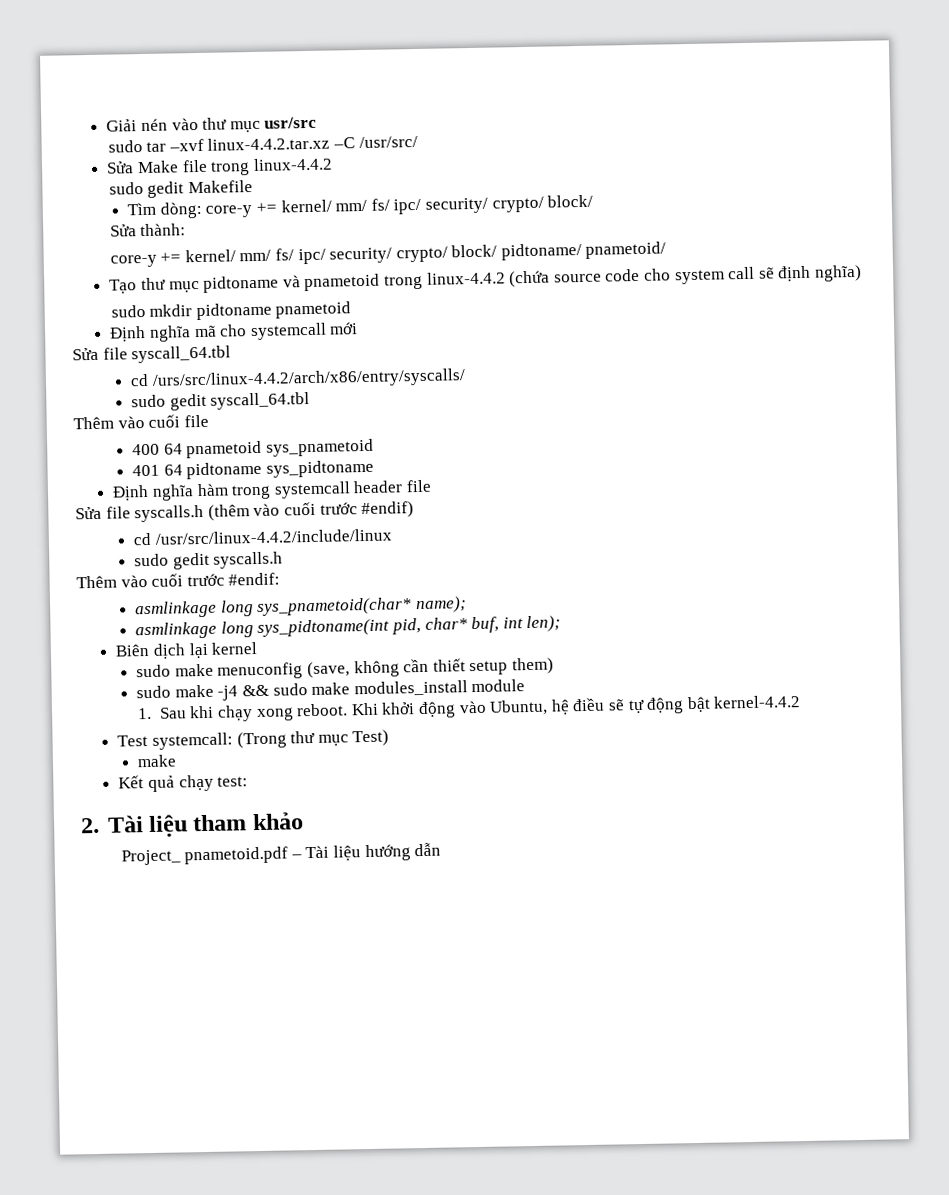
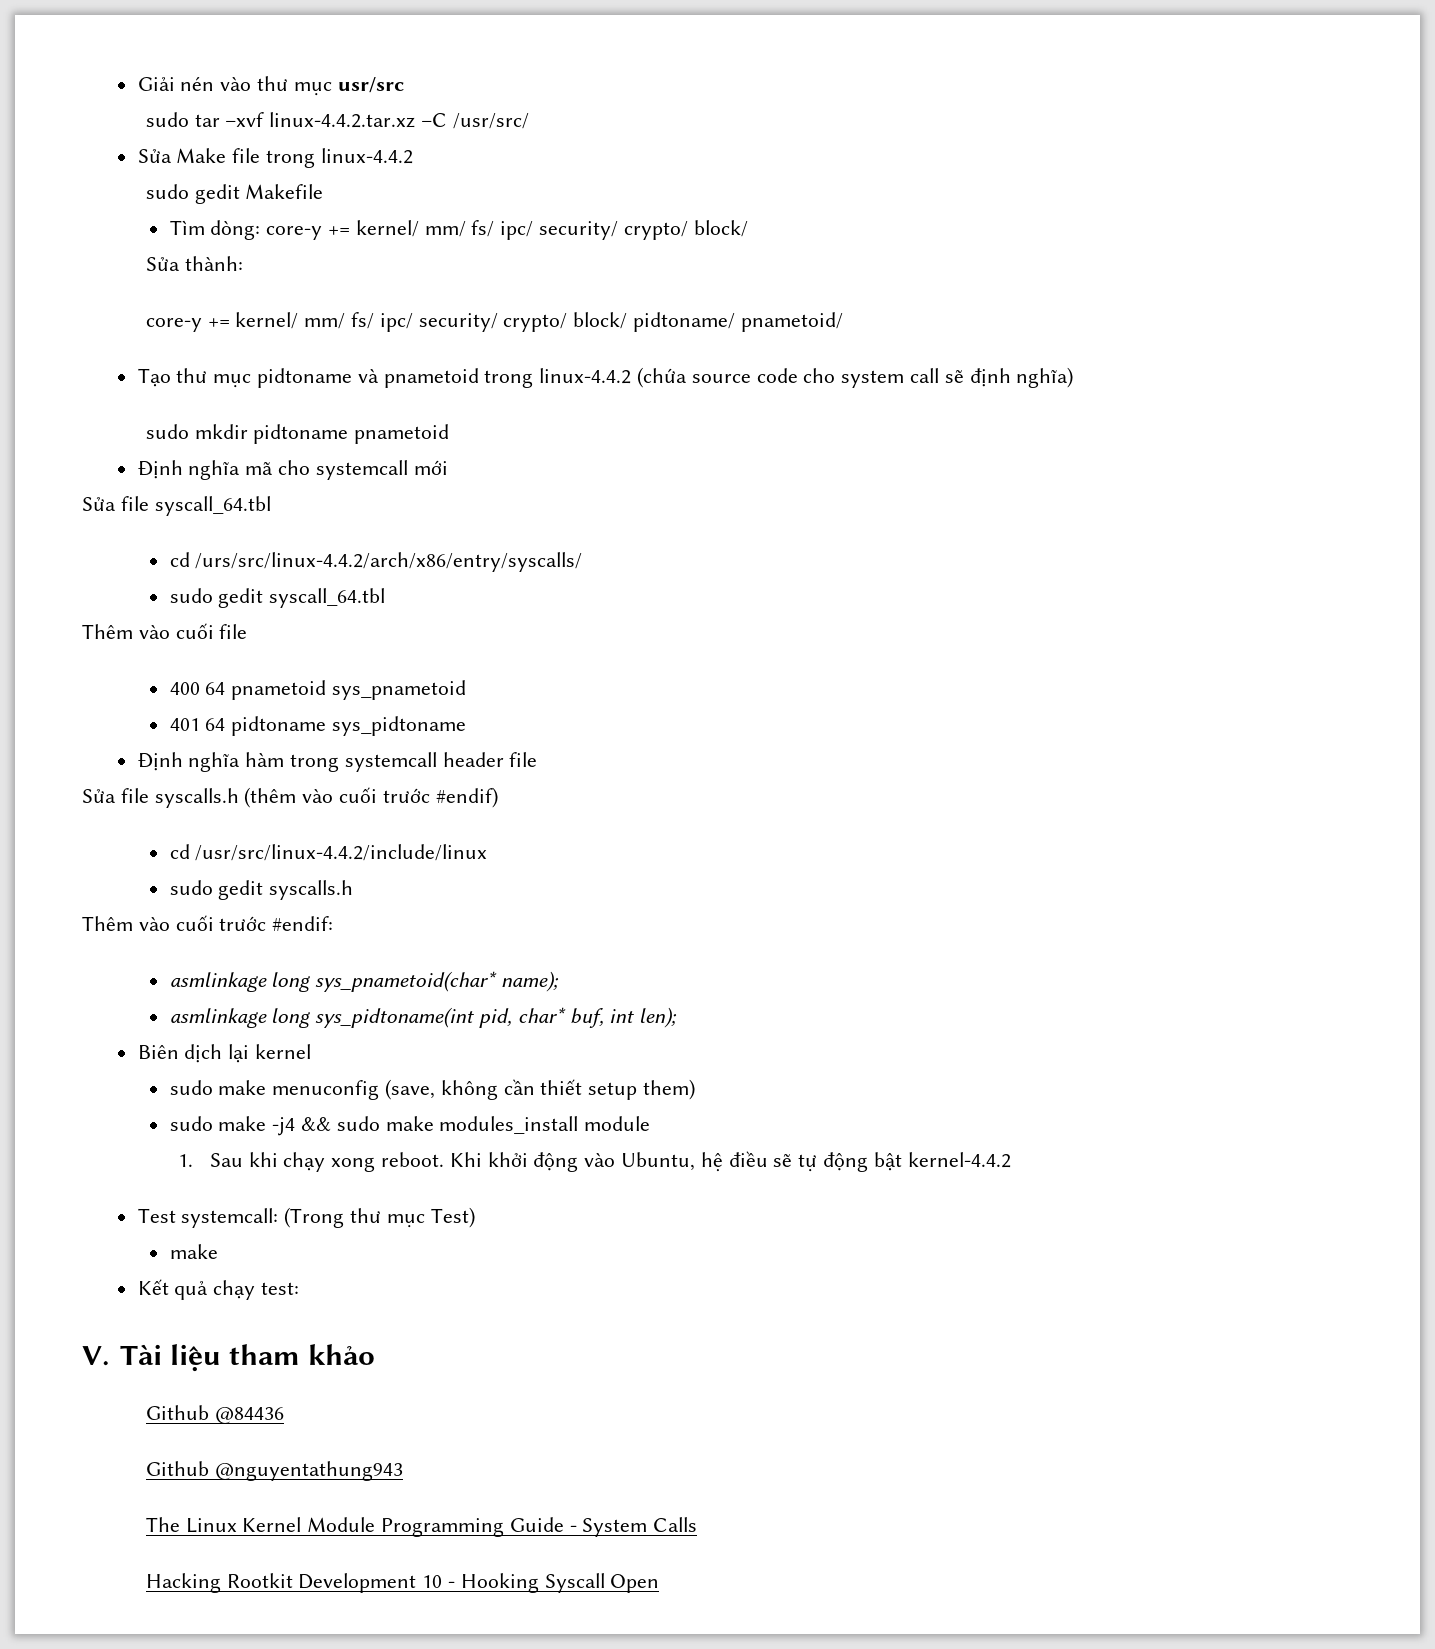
[80,817,100,834] 2. -> [82,1346,109,1366] V.
[120,842,442,866] Project_ pnametoid.pdf – Tài liệu hướng dẫn -> [145,1405,284,1424] [145,1461,403,1481] [145,1517,698,1537] [145,1573,660,1593] Github @84436 // Github @nguyentathung943 // The Linux Kernel Module Programming Guide - System Calls // Hacking Rootkit Development 10 - Hooking Syscall Open

